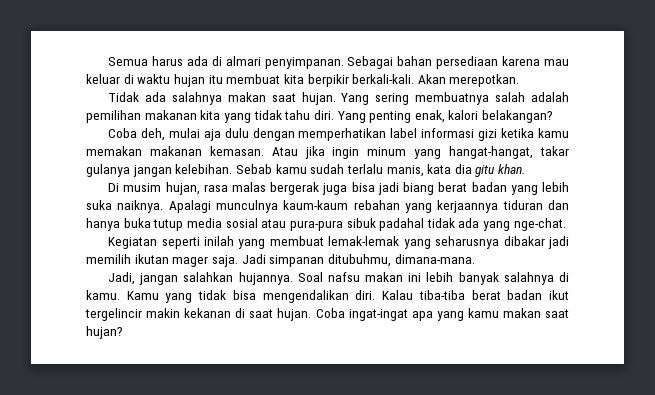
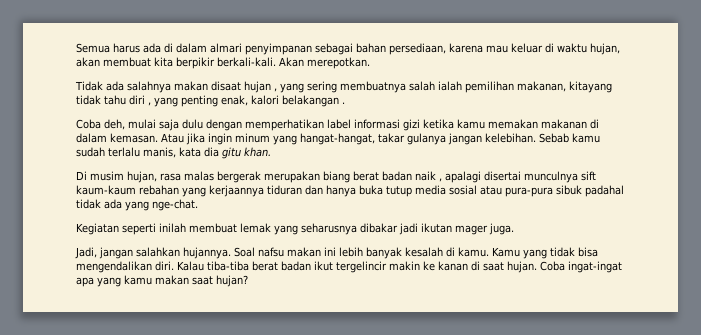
[225,56,499,69] almari penyimpanan. Sebagai bahan persediaan -> [176,43,446,55] dalam almari penyimpanan sebagai bahan persediaan,
[173,74,223,87] hujan itu -> [590,43,620,55] [76,57,100,67] hujan, akan
[271,92,569,105] [86,110,366,123] saat hujan. Yang sering membuatnya salah adalah pemilihan makanan kita yang tidak tahu diri. Yang -> [211,81,612,93] [76,95,178,107] disaat hujan , yang sering membuatnya salah ialah pemilihan makanan, kitayang tidak tahu diri , yang
[482,110,554,123] belakangan? -> [282,95,345,107] belakangan .
[203,129,221,141] aja -> [159,119,179,131] saja
(202, 151) none -> [590,119,599,129] [76,133,107,143] di dalam
[322,182,569,195] [86,200,278,213] juga bisa jadi biang berat badan yang lebih suka naiknya. Apalagi munculnya -> [264,171,596,183] merupakan biang berat badan naik , apalagi disertai munculnya sift
[238,236,400,249] yang membuat lemak-lemak -> [189,223,271,233] membuat lemak
[86,254,131,264] memilih -> (418, 229) none
[211,254,475,267] saja. Jadi simpanan ditubuhmu, dimana-mana. -> [489,223,514,235] juga.
[503,272,554,285] salahnya -> [405,247,443,257] kesalah
[184,308,232,318] kekanan -> [423,261,468,271] ke kanan

